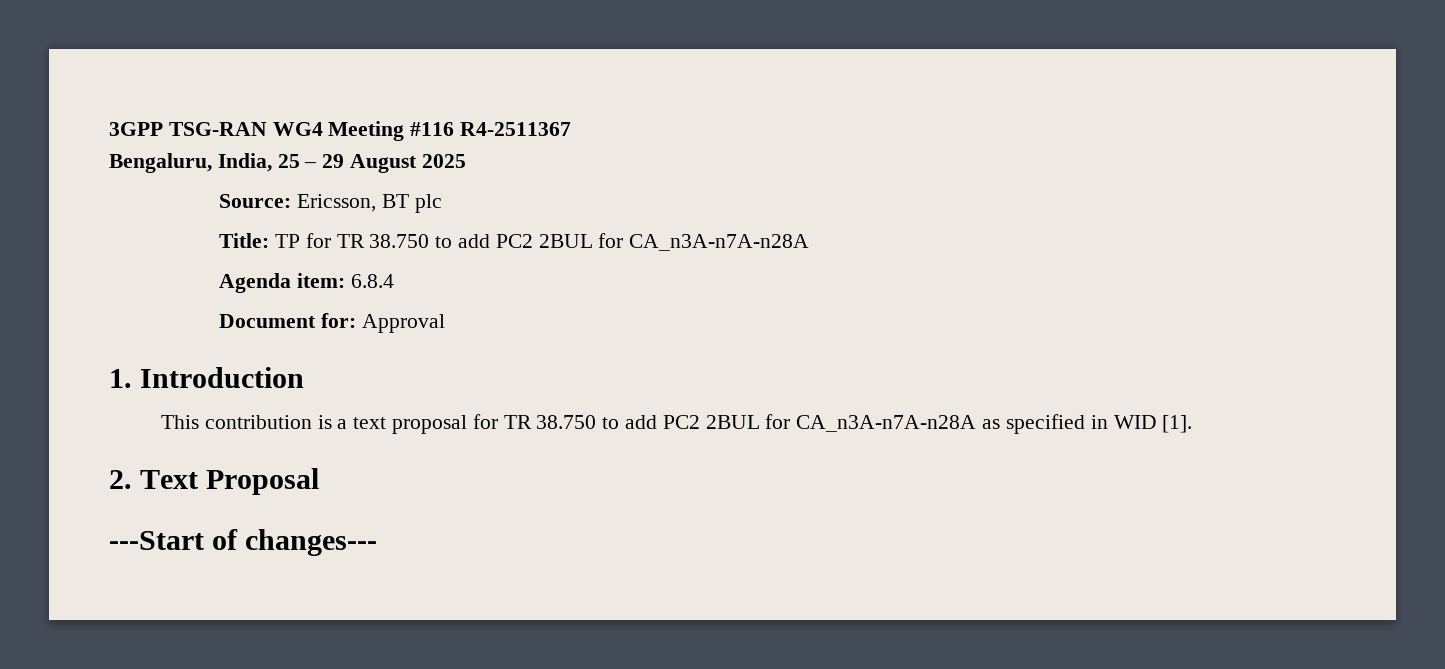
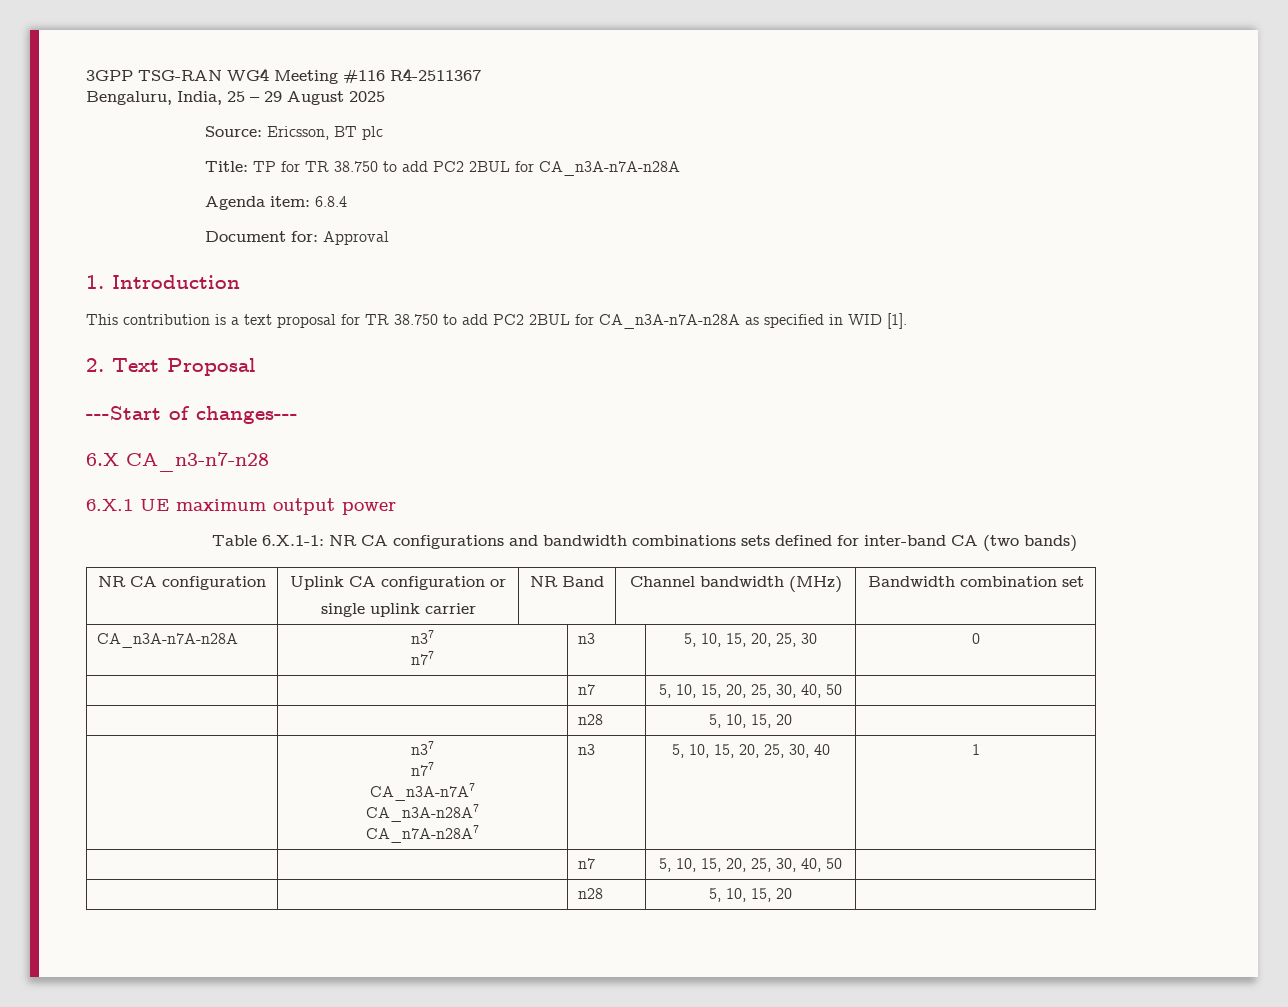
(378, 542) none -> [86,452,269,472] [86,498,396,515] [211,535,1077,552] [98,576,266,590] [290,576,506,590] [320,603,476,617] [530,576,604,587] [629,576,842,593] [867,576,1084,587] [96,633,238,648] [410,630,434,644] [410,651,434,665] [577,633,595,644] [684,633,817,647] [971,633,980,644] [577,684,595,695] [659,684,842,698] [577,714,603,725] [709,714,792,728] [410,741,434,755] [410,762,434,776] [369,783,475,801] [365,804,479,822] [365,825,479,843] [577,744,595,755] [671,744,830,758] [971,744,980,755] [577,858,595,869] [659,858,842,872] [577,888,603,899] [709,888,792,902] // 6.X CA_n3-n7-n28 // 6.X.1 UE maximum output power // Table 6.X.1-1: NR CA configurations and bandwidth combinations sets defined for inter-band CA (two bands) // NR CA configuration | Uplink CA configuration or // single uplink carrier | NR Band | Channel bandwidth (MHz) | Bandwidth combination set // CA_n3A-n7A-n28A | n37 // n77 | n3 | 5, 10, 15, 20, 25, 30 | 0 // | | n7 | 5, 10, 15, 20, 25, 30, 40, 50 | // | | n28 | 5, 10, 15, 20 | // | n37 // n77 // CA_n3A-n7A7 // CA_n3A-n28A7 // CA_n7A-n28A7 | n3 | 5, 10, 15, 20, 25, 30, 40 | 1 // | | n7 | 5, 10, 15, 20, 25, 30, 40, 50 | // | | n28 | 5, 10, 15, 20 |

